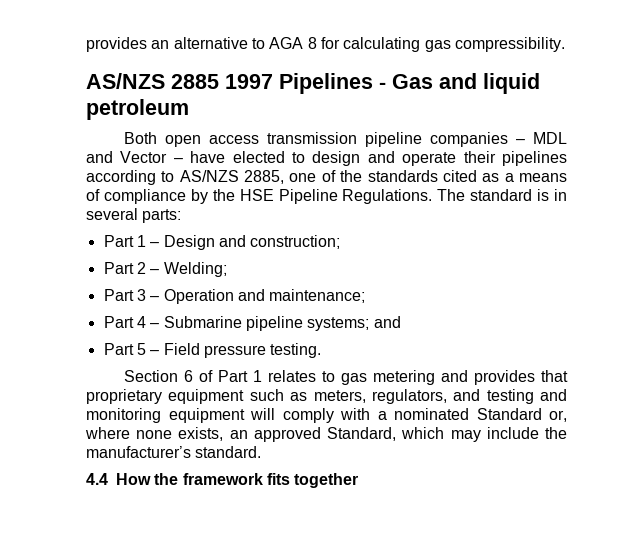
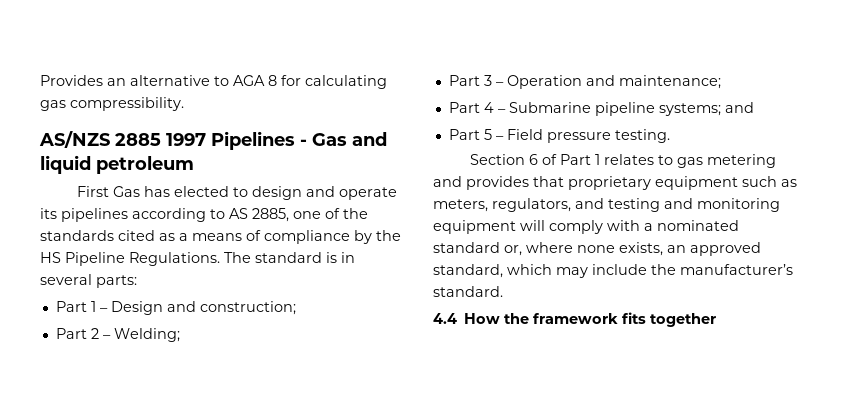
[86,37,147,52] provides -> [40,75,103,86] Provides
[124,132,567,147] [86,151,226,163] Both open access transmission pipeline companies – MDL and Vector – have -> [76,186,170,197] First Gas has
[463,151,496,163] their -> [40,208,57,219] its
[179,170,239,182] AS/NZS -> [229,208,248,219] AS
[239,189,274,201] HSE -> [40,252,61,263] HS
[476,408,542,420] Standard -> [433,242,500,253] standard
[327,427,397,441] Standard, -> [433,264,503,278] standard,

